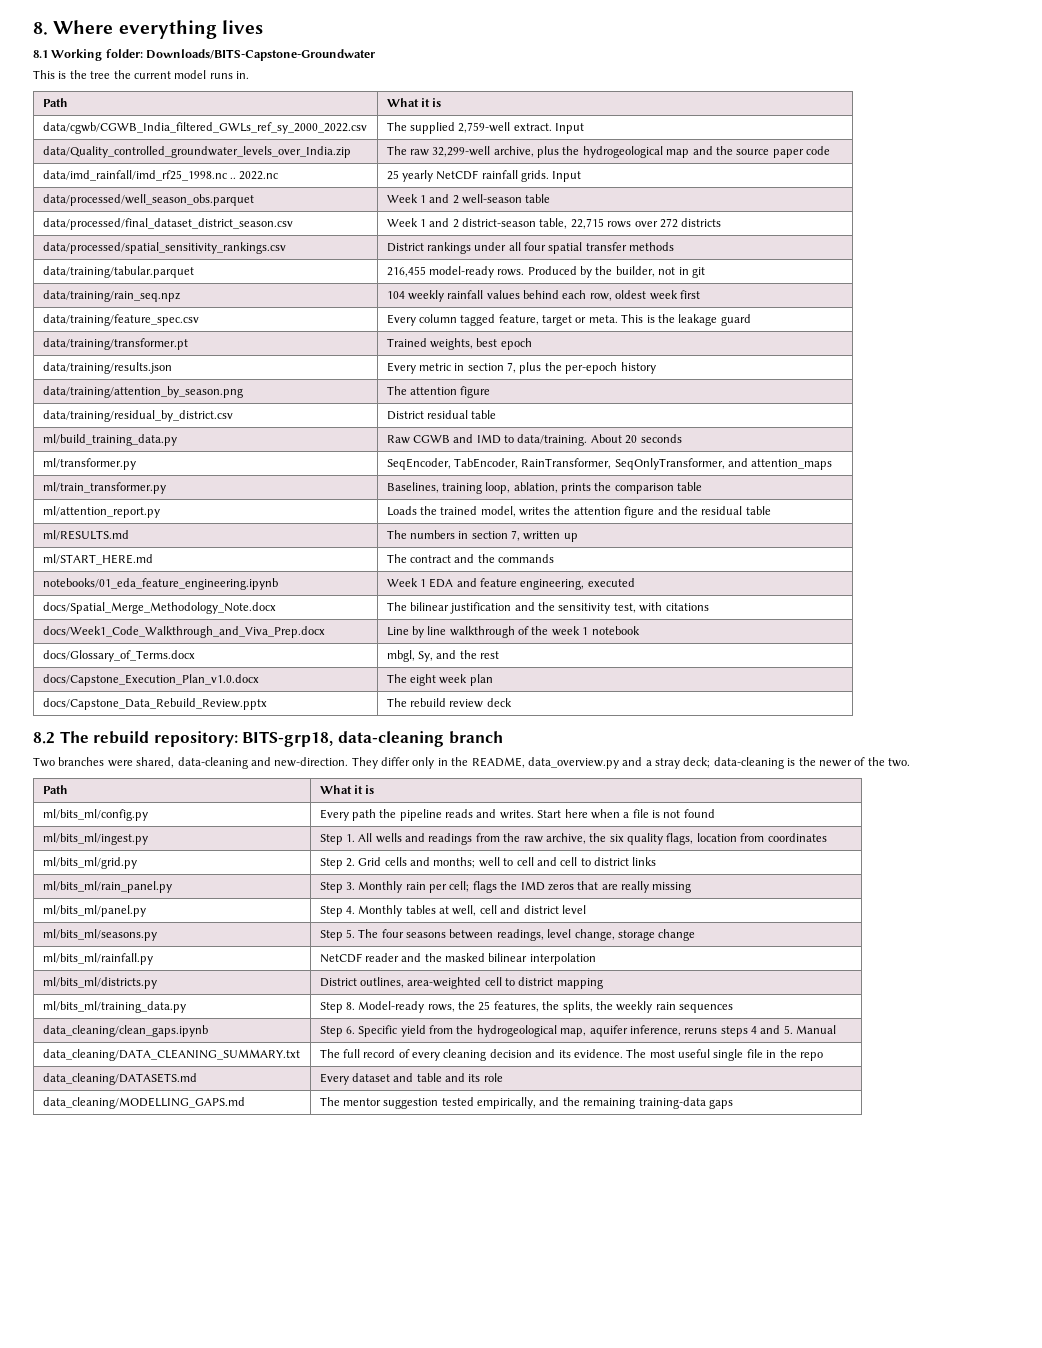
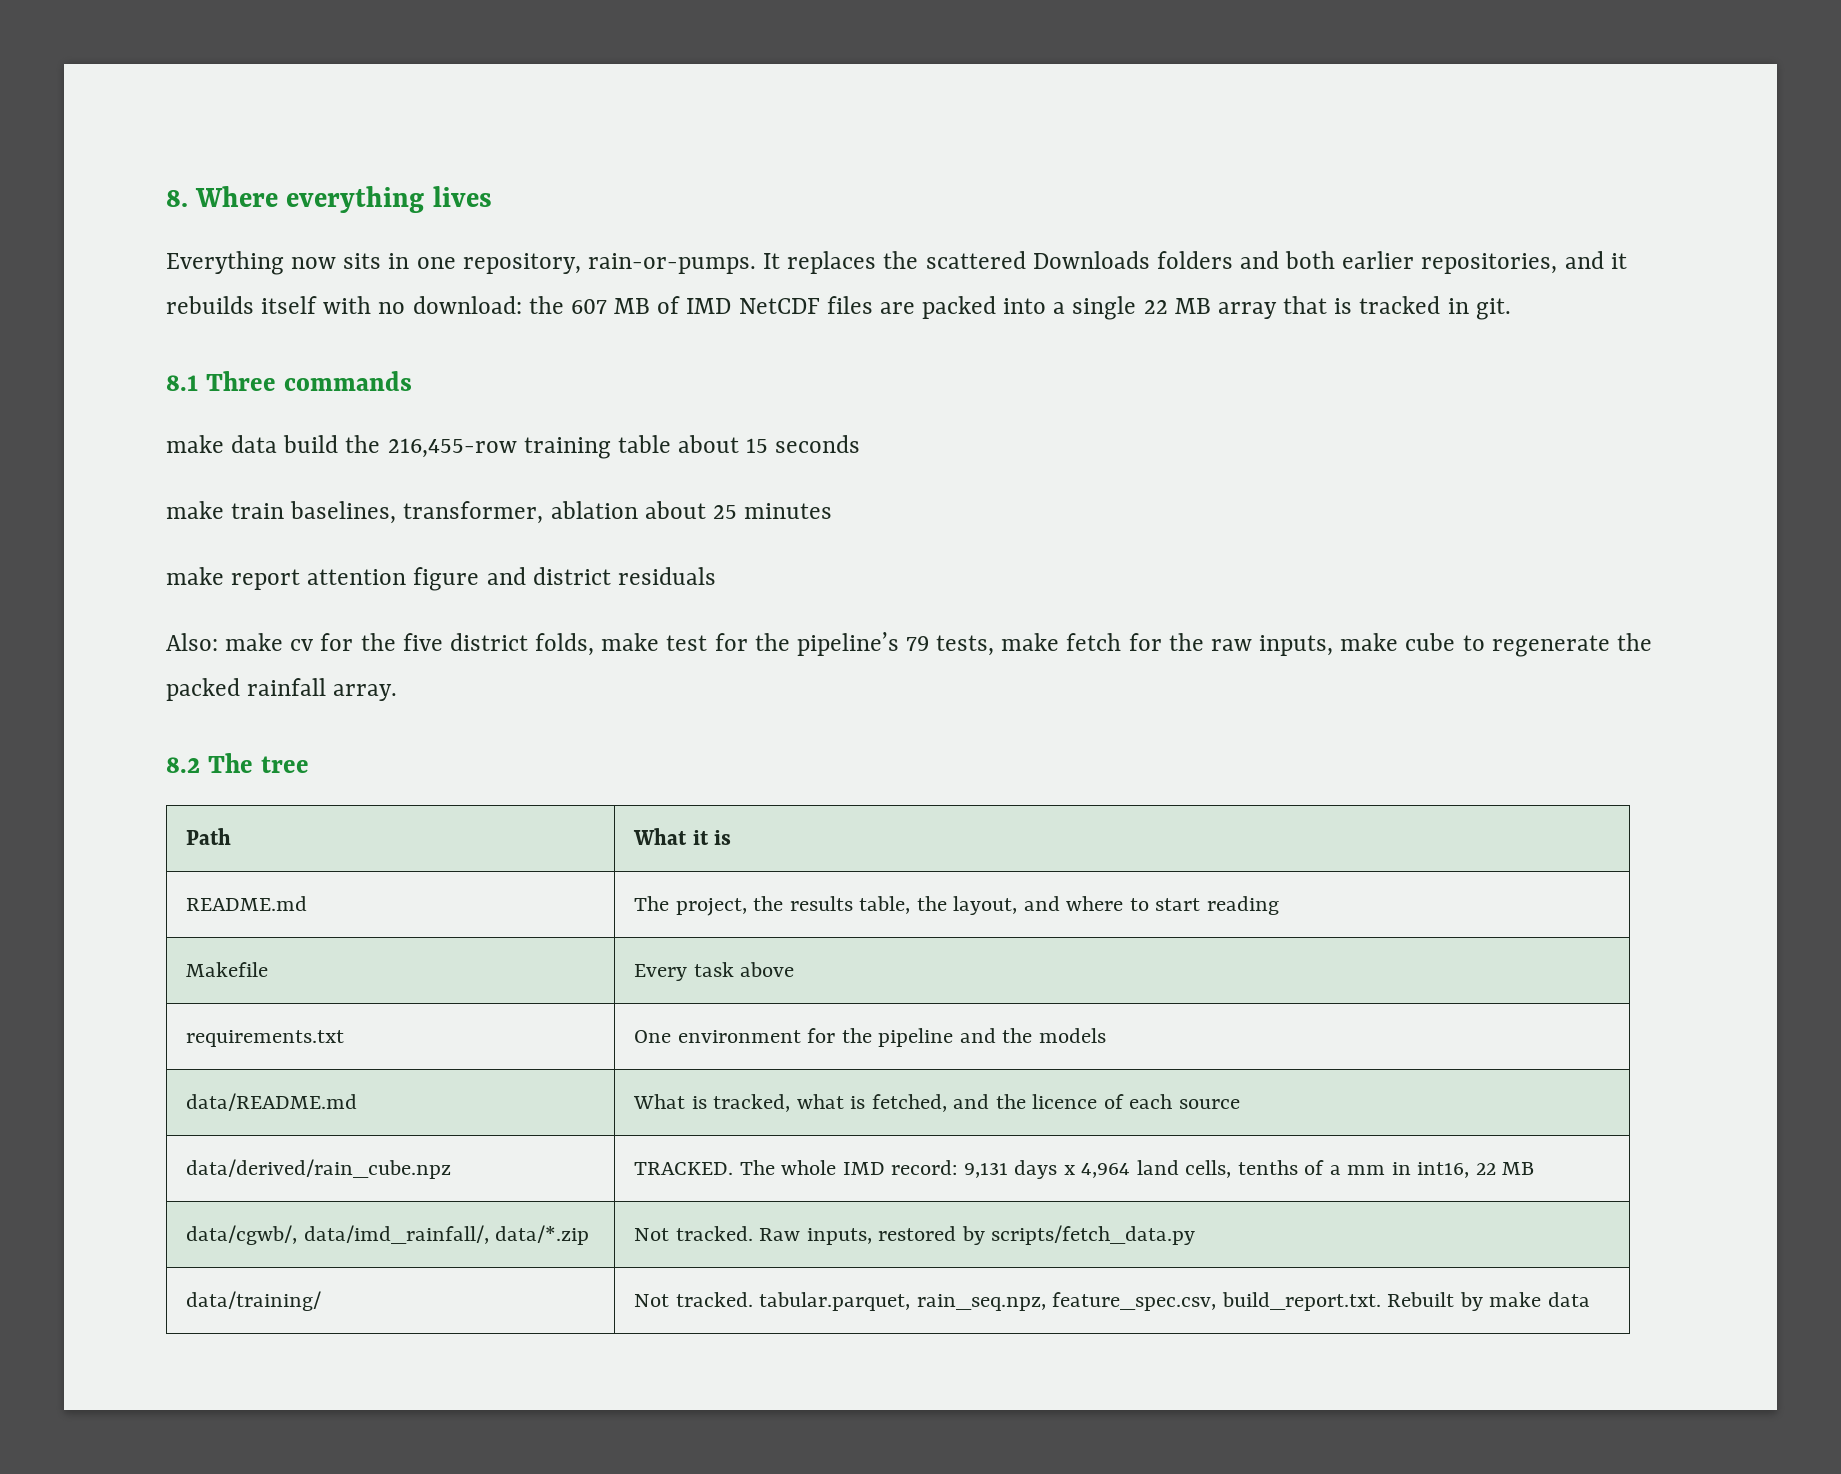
[33,49,376,61] [33,70,249,79] [42,98,68,107] [386,98,442,107] [42,122,367,134] [386,122,585,134] [42,146,351,158] [386,146,831,158] [42,170,279,181] [386,170,582,182] [42,194,254,206] [386,194,551,204] [42,218,293,230] [386,218,722,229] [42,242,286,254] [386,242,675,254] [42,266,194,278] [386,266,705,278] [42,290,180,302] [386,290,700,302] [42,314,199,326] [386,314,751,326] [42,338,188,350] [386,338,532,350] [42,362,172,374] [386,362,656,374] [42,386,243,398] [386,386,491,398] [42,410,233,422] [386,410,497,420] [42,434,177,446] [386,434,682,446] [42,458,136,470] [386,458,833,470] [42,482,166,494] [386,482,703,494] [42,506,160,518] [386,506,771,518] [42,530,129,540] [386,530,578,542] [42,554,153,565] [386,554,555,563] [42,578,278,590] [386,578,635,590] [42,602,276,614] [386,602,709,614] [42,626,325,638] [386,626,640,638] [42,650,195,662] [386,650,500,662] [42,674,259,686] [386,674,493,686] [42,698,267,710] [386,698,512,708] [33,731,503,747] [33,757,910,769] [42,785,68,794] [319,785,375,794] [42,809,148,821] [319,809,715,821] [42,833,148,845] [319,833,827,845] [42,857,137,869] [319,857,657,869] [42,881,172,893] [319,881,692,893] [42,905,146,917] [319,905,586,917] [42,929,157,941] [319,929,696,941] [42,953,153,965] [319,953,596,965] [42,977,157,989] [319,977,603,989] [42,1001,186,1013] [319,1001,734,1013] [42,1025,208,1037] [319,1025,837,1037] [42,1049,300,1061] [319,1049,823,1061] [42,1073,197,1085] [319,1073,503,1085] [42,1097,245,1109] [319,1097,733,1109] 8.1 Working folder: Downloads/BITS-Capstone-Groundwater // This is the tree the current model runs in. // Path | What it is // data/cgwb/CGWB_India_filtered_GWLs_ref_sy_2000_2022.csv | The supplied 2,759-well extract. Input // data/Quality_controlled_groundwater_levels_over_India.zip | The raw 32,299-well archive, plus the hydrogeological map and the source paper code // data/imd_rainfall/imd_rf25_1998.nc .. 2022.nc | 25 yearly NetCDF rainfall grids. Input // data/processed/well_season_obs.parquet | Week 1 and 2 well-season table // data/processed/final_dataset_district_season.csv | Week 1 and 2 district-season table, 22,715 rows over 272 districts // data/processed/spatial_sensitivity_rankings.csv | District rankings under all four spatial transfer methods // data/training/tabular.parquet | 216,455 model-ready rows. Produced by the builder, not in git // data/training/rain_seq.npz | 104 weekly rainfall values behind each row, oldest week first // data/training/feature_spec.csv | Every column tagged feature, target or meta. This is the leakage guard // data/training/transformer.pt | Trained weights, best epoch // data/training/results.json | Every metric in section 7, plus the per-epoch history // data/training/attention_by_season.png | The attention figure // data/training/residual_by_district.csv | District residual table // ml/build_training_data.py | Raw CGWB and IMD to data/training. About 20 seconds // ml/transformer.py | SeqEncoder, TabEncoder, RainTransformer, SeqOnlyTransformer, and attention_maps // ml/train_transformer.py | Baselines, training loop, ablation, prints the comparison table // ml/attention_report.py | Loads the trained model, writes the attention figure and the residual table // ml/RESULTS.md | The numbers in section 7, written up // ml/START_HERE.md | The contract and the commands // notebooks/01_eda_feature_engineering.ipynb | Week 1 EDA and feature engineering, executed // docs/Spatial_Merge_Methodology_Note.docx | The bilinear justification and the sensitivity test, with citations // docs/Week1_Code_Walkthrough_and_Viva_Prep.docx | Line by line walkthrough of the week 1 notebook // docs/Glossary_of_Terms.docx | mbgl, Sy, and the rest // docs/Capstone_Execution_Plan_v1.0.docx | The eight week plan // docs/Capstone_Data_Rebuild_Review.pptx | The rebuild review deck // 8.2 The rebuild repository: BITS-grp18, data-cleaning branch // Two branches were shared, data-cleaning and new-direction. They differ only in the README, data_overview.py and a stray deck; data-cleaning is the newer of the two. // Path | What it is // ml/bits_ml/config.py | Every path the pipeline reads and writes. Start here when a file is not found // ml/bits_ml/ingest.py | Step 1. All wells and readings from the raw archive, the six quality flags, location from coordinates // ml/bits_ml/grid.py | Step 2. Grid cells and months; well to cell and cell to district links // ml/bits_ml/rain_panel.py | Step 3. Monthly rain per cell; flags the IMD zeros that are really missing // ml/bits_ml/panel.py | Step 4. Monthly tables at well, cell and district level // ml/bits_ml/seasons.py | Step 5. The four seasons between readings, level change, storage change // ml/bits_ml/rainfall.py | NetCDF reader and the masked bilinear interpolation // ml/bits_ml/districts.py | District outlines, area-weighted cell to district mapping // ml/bits_ml/training_data.py | Step 8. Model-ready rows, the 25 features, the splits, the weekly rain sequences // data_cleaning/clean_gaps.ipynb | Step 6. Specific yield from the hydrogeological map, aquifer inference, reruns steps 4 and 5. Manual // data_cleaning/DATA_CLEANING_SUMMARY.txt | The full record of every cleaning decision and its evidence. The most useful single file in the repo // data_cleaning/DATASETS.md | Every dataset and table and its role // data_cleaning/MODELLING_GAPS.md | The mentor suggestion tested empirically, and the remaining training-data gaps -> [166,251,1627,275] [166,296,1511,320] [166,371,412,391] [166,435,861,459] [166,501,833,524] [166,567,716,591] [166,632,1652,657] [166,678,398,701] [166,753,309,773] [186,828,232,845] [633,828,732,845] [186,896,308,911] [634,896,1279,916] [186,962,269,977] [634,962,795,981] [186,1030,345,1047] [634,1028,1106,1047] [186,1093,358,1111] [633,1094,1240,1112] [186,1159,452,1179] [634,1160,1535,1179] [186,1225,590,1245] [634,1225,1196,1245] [186,1291,322,1311] [634,1292,1590,1311] Everything now sits in one repository, rain-or-pumps. It replaces the scattered Downloads folders and both earlier repositories, and it rebuilds itself with no download: the 607 MB of IMD NetCDF files are packed into a single 22 MB array that is tracked in git. // 8.1 Three commands // make data build the 216,455-row training table about 15 seconds // make train baselines, transformer, ablation about 25 minutes // make report attention figure and district residuals // Also: make cv for the five district folds, make test for the pipeline’s 79 tests, make fetch for the raw inputs, make cube to regenerate the packed rainfall array. // 8.2 The tree // Path | What it is // README.md | The project, the results table, the layout, and where to start reading // Makefile | Every task above // requirements.txt | One environment for the pipeline and the models // data/README.md | What is tracked, what is fetched, and the licence of each source // data/derived/rain_cube.npz | TRACKED. The whole IMD record: 9,131 days x 4,964 land cells, tenths of a mm in int16, 22 MB // data/cgwb/, data/imd_rainfall/, data/*.zip | Not tracked. Raw inputs, restored by scripts/fetch_data.py // data/training/ | Not tracked. tabular.parquet, rain_seq.npz, feature_spec.csv, build_report.txt. Rebuilt by make data

